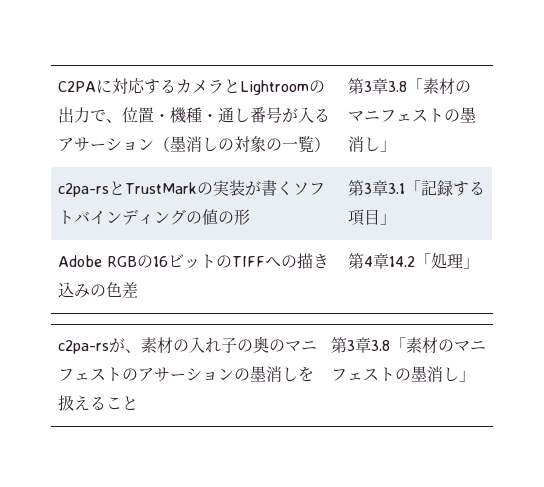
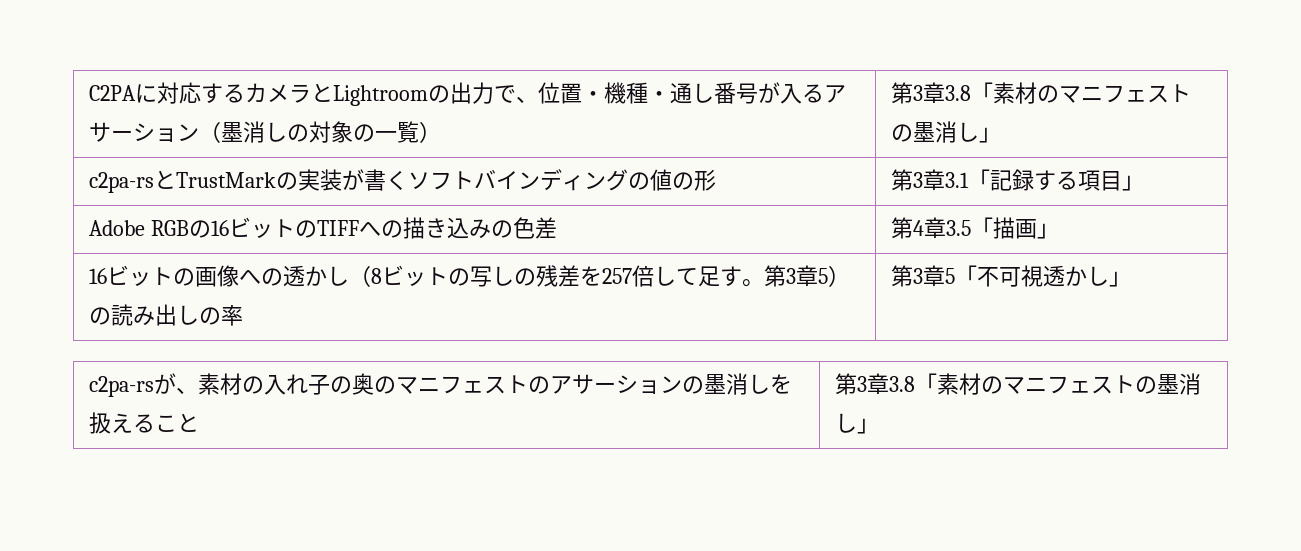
[388,253,463,269] 14.2「処理 -> [945,217,1059,239] [88,265,850,287] [88,304,243,326] [890,265,1109,287] 3.5「描画」 // 16ビットの画像への透かし（8ビットの写しの残差を257倍して足す。第3章5）の読み出しの率 | 第3章5「不可視透かし

